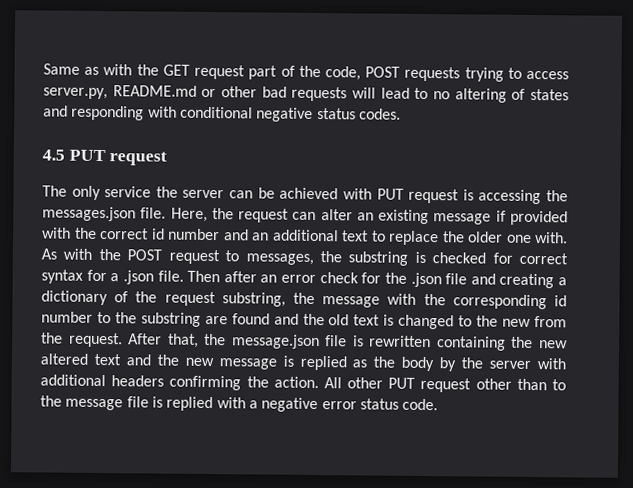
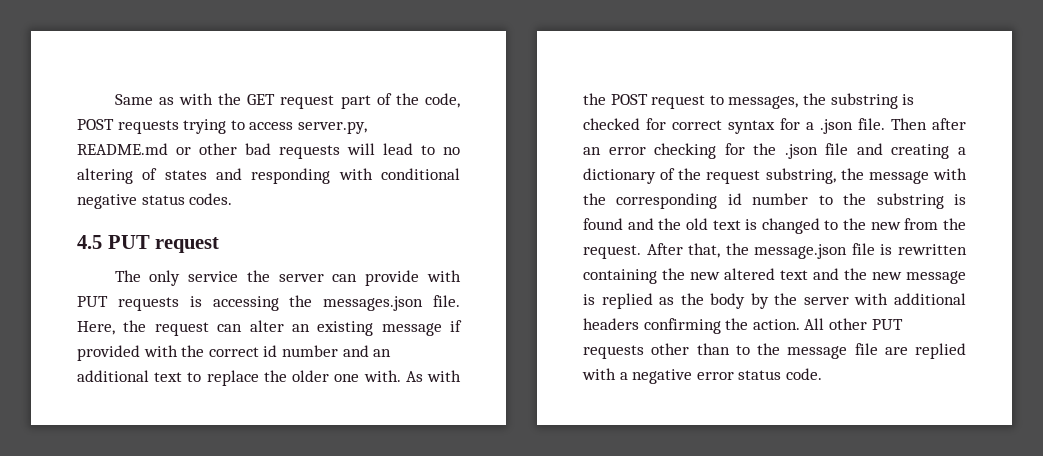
[257,187,339,200] be achieved -> [365,270,420,286] provide
[408,188,460,204] request -> [117,297,179,311] requests
[319,272,359,284] check -> [654,143,717,159] checking
[204,315,228,325] are -> [954,194,966,205] is
[420,377,472,393] request -> [583,345,644,359] requests
[151,396,163,408] is -> [884,347,908,355] are

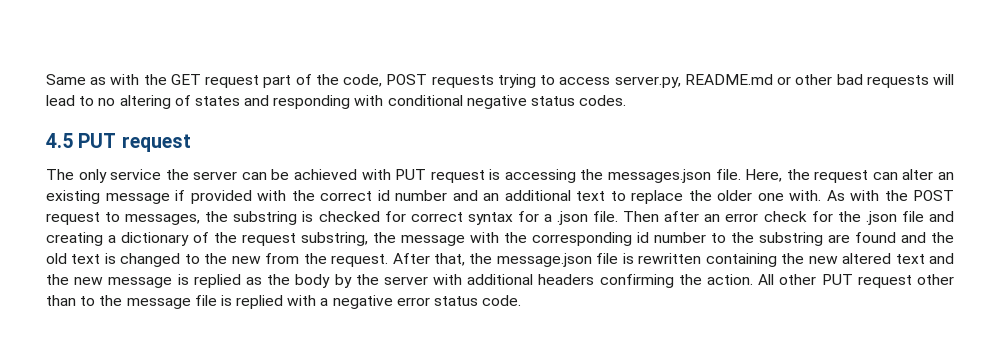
[365,270,420,286] provide -> [271,169,358,180] be achieved
[117,297,179,311] requests -> [430,170,485,183] request
[654,143,717,159] checking -> [763,211,807,222] check
[954,194,966,205] is -> [828,234,850,243] are
[583,345,644,359] requests -> [857,275,912,288] request
[884,347,908,355] are -> [220,295,232,306] is

